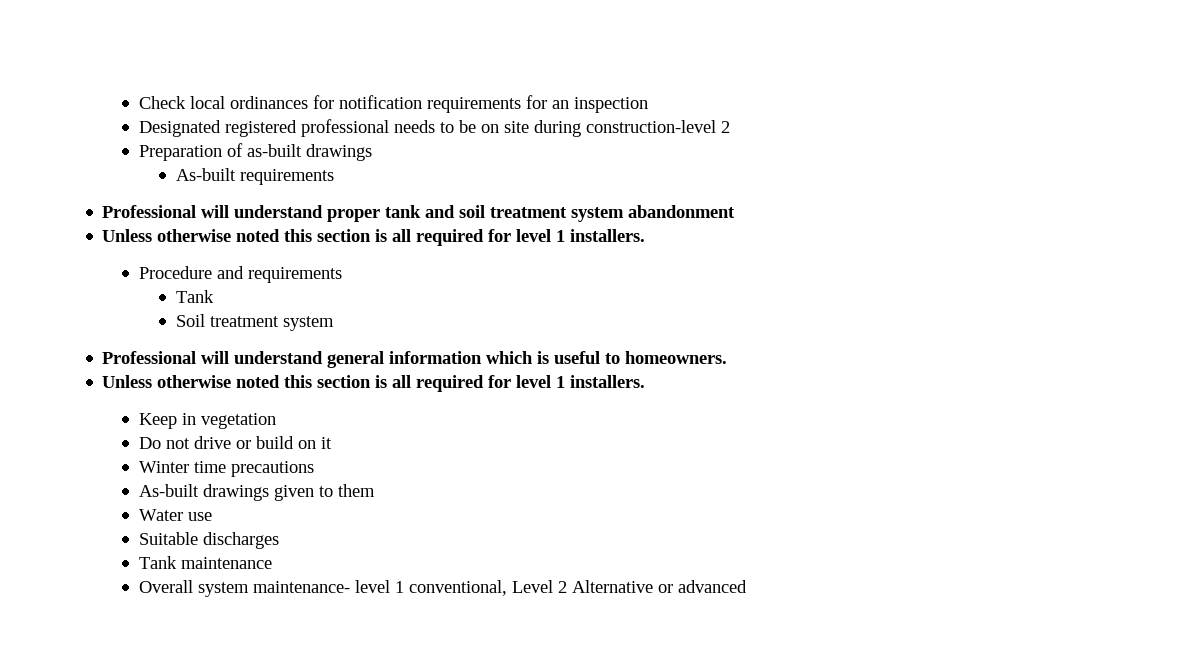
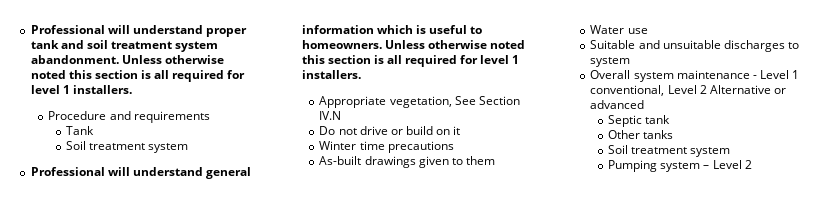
[138,95,648,113] [138,119,730,137] [138,143,372,161] [175,168,334,185] Check local ordinances for notification requirements for an inspection // Designated registered professional needs to be on site during construction-level 2 // Preparation of as-built drawings // As-built requirements // -> (30, 29) none
[628,205,736,218] abandonment // -> [30,55,119,64] abandonment.
(728, 357) // -> (382, 44) none
[138,413,276,429] Keep in vegetation -> [319,96,520,108] [319,111,342,120] Appropriate vegetation, See Section IV.N
(198, 538) none -> [638,40,721,49] and unsuitable
[138,556,272,569] // Tank maintenance -> [787,42,799,49] [590,57,631,67] to system
[252,580,390,593] maintenance- level -> [676,70,789,79] maintenance - Level
(747, 586) none -> [608,115,671,127] [608,130,674,139] [608,145,731,157] [608,160,752,172] // Septic tank // Other tanks // Soil treatment system // Pumping system – Level 2

